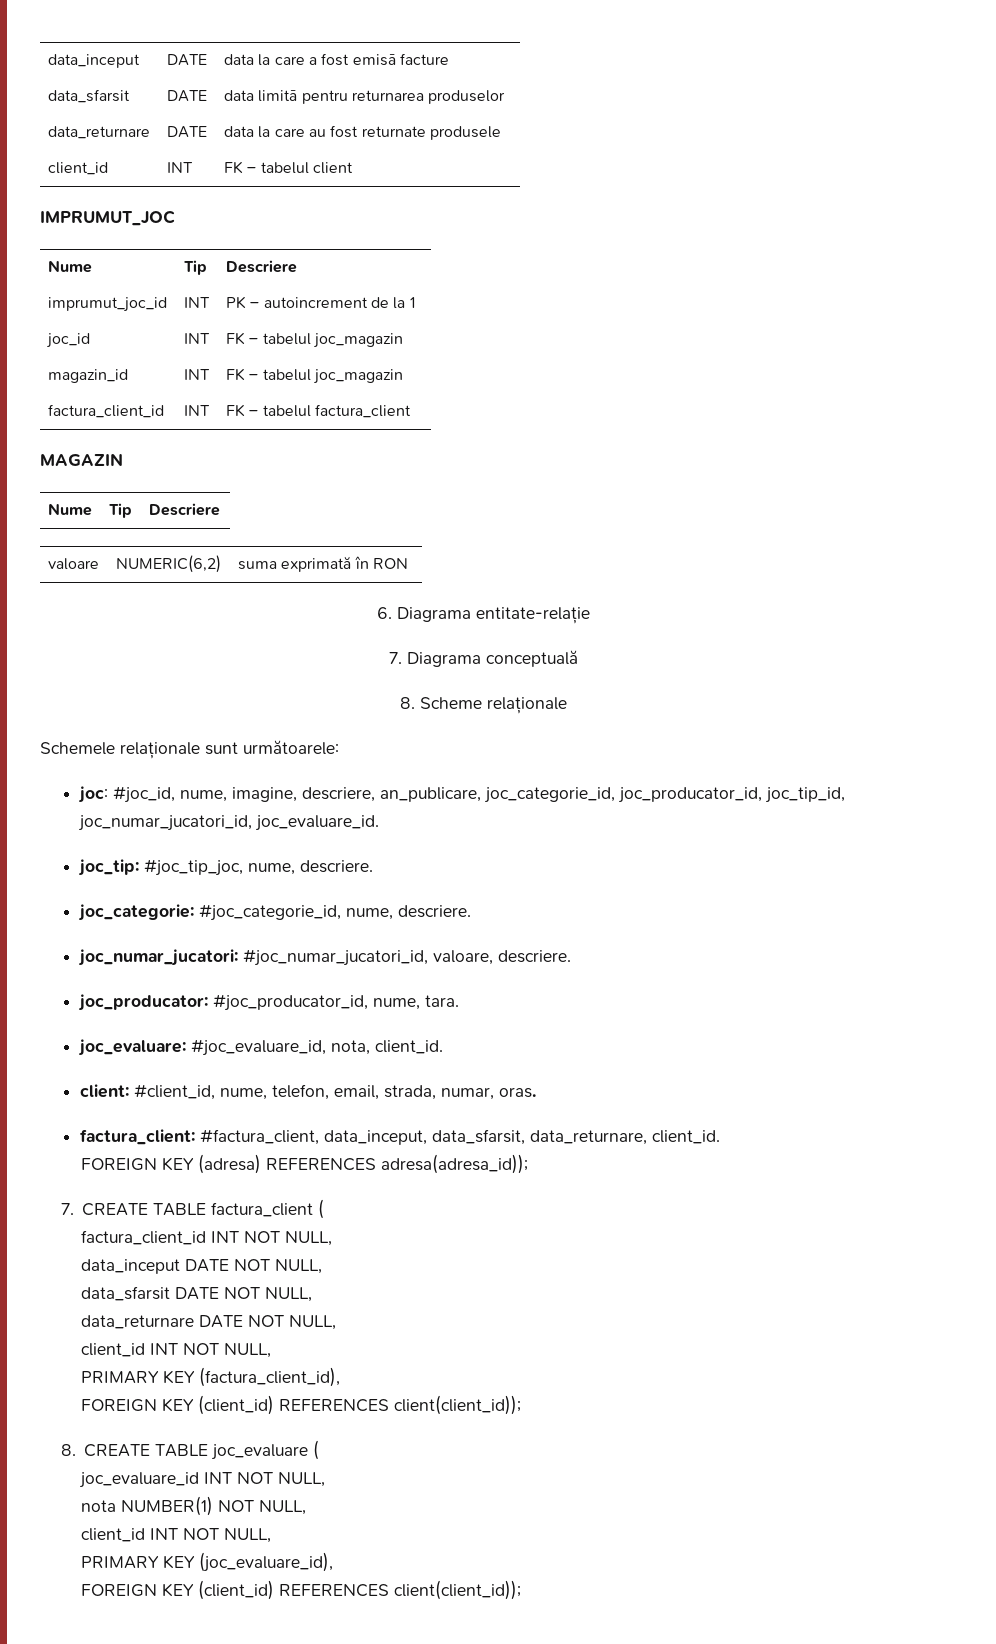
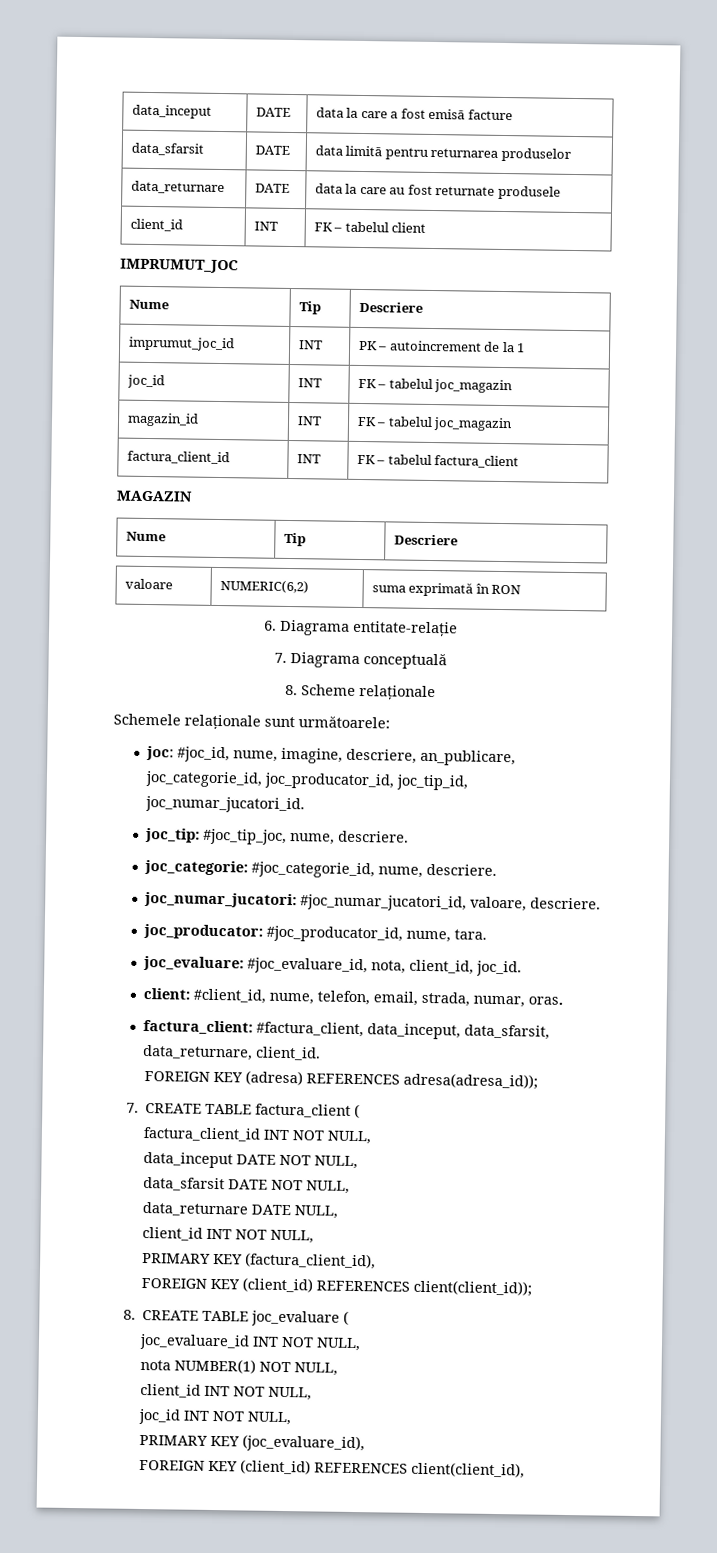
[77,815,379,831] joc_numar_jucatori_id, joc_evaluare_id. -> [144,795,305,814] joc_numar_jucatori_id.
[374,1040,443,1054] client_id. -> [408,959,522,977] client_id, joc_id.
[248,1315,285,1327] NOT -> (291, 1210) none
(272, 1535) none -> [137,1408,292,1426] // joc_id INT NOT NULL,
[394,1580,522,1600] client(client_id)); -> [410,1461,525,1479] client(client_id),

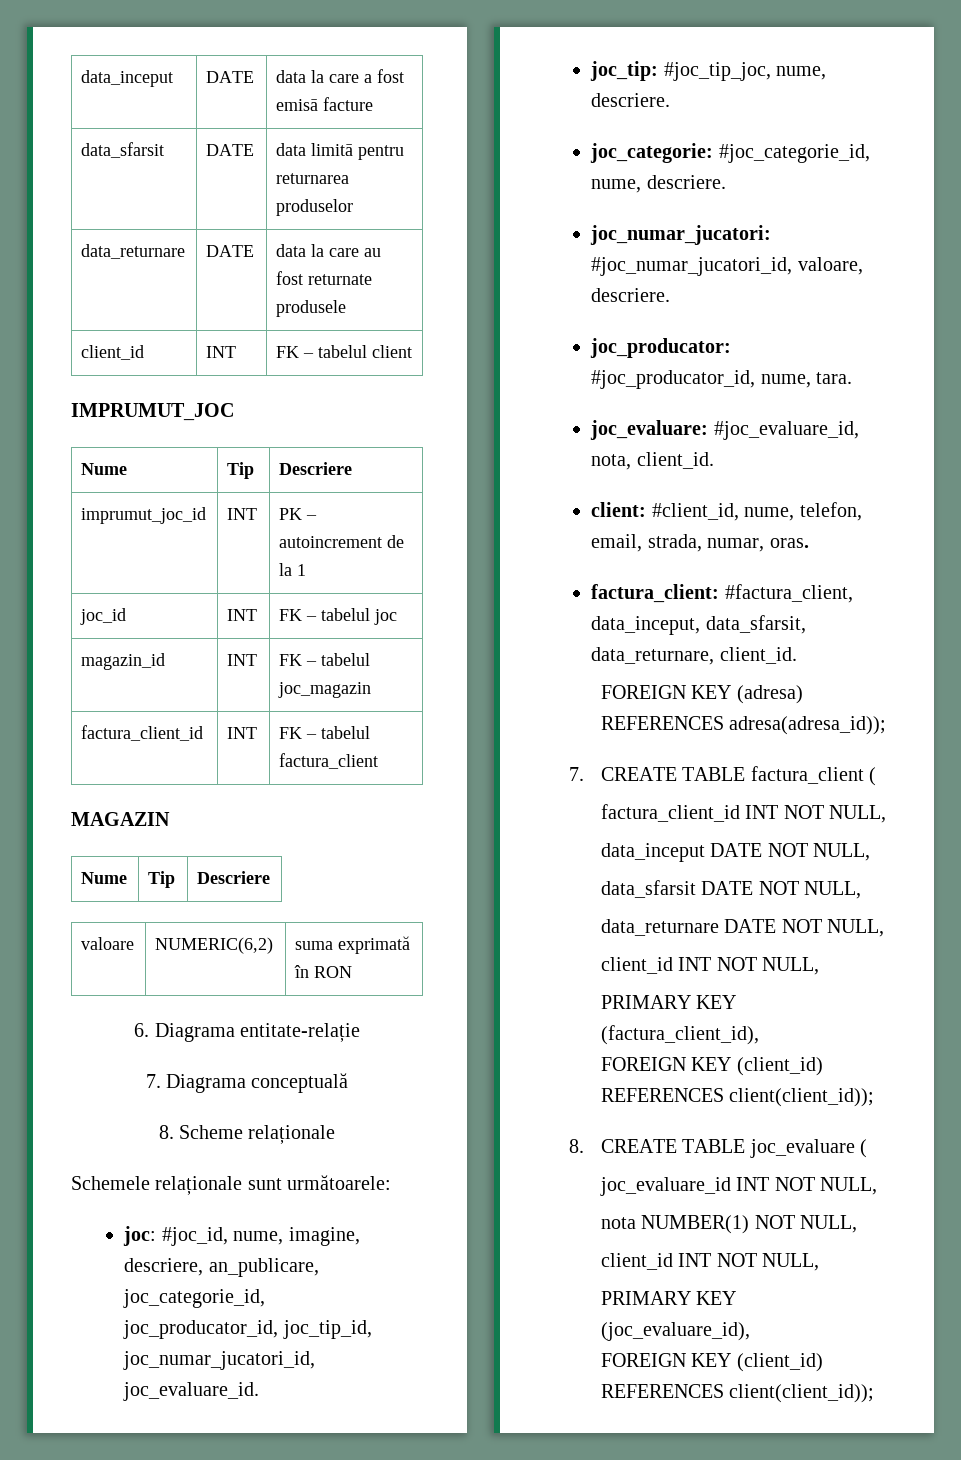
[434,379,514,394] joc_magazin -> [374,609,398,625] joc
[144,795,305,814] joc_numar_jucatori_id. -> [123,1351,316,1370] [123,1382,260,1401] joc_numar_jucatori_id, joc_evaluare_id.
[408,959,522,977] client_id, joc_id. -> [636,452,714,469] client_id.
(291, 1210) none -> [781,919,822,933] NOT
[137,1408,292,1426] // joc_id INT NOT NULL, -> (820, 1262) none
[410,1461,525,1479] client(client_id), -> [729,1384,875,1403] client(client_id));

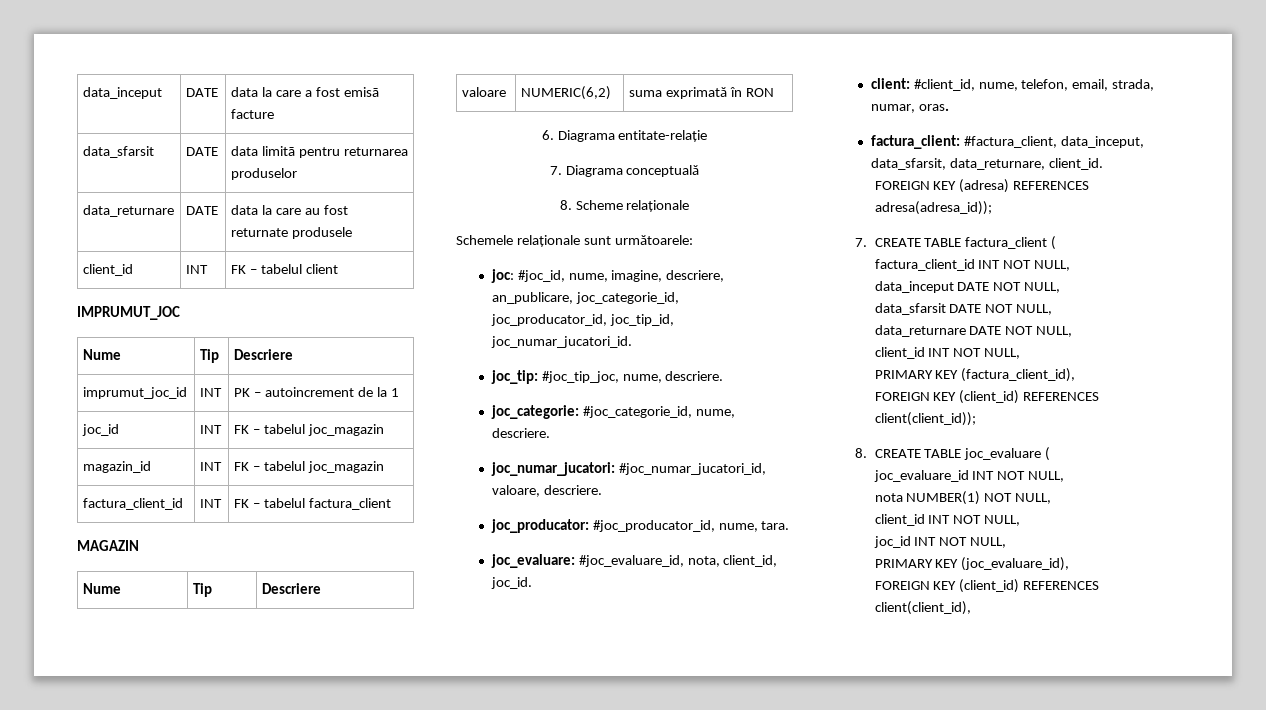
[374,609,398,625] joc -> [307,424,384,436] joc_magazin
[123,1351,316,1370] [123,1382,260,1401] joc_numar_jucatori_id, joc_evaluare_id. -> [490,336,632,348] joc_numar_jucatori_id.
[636,452,714,469] client_id. -> [723,555,778,567] [490,577,532,589] client_id, joc_id.
(820, 1262) none -> [873,536,1007,548] // joc_id INT NOT NULL,
[729,1384,875,1403] client(client_id)); -> [874,601,971,615] client(client_id),

